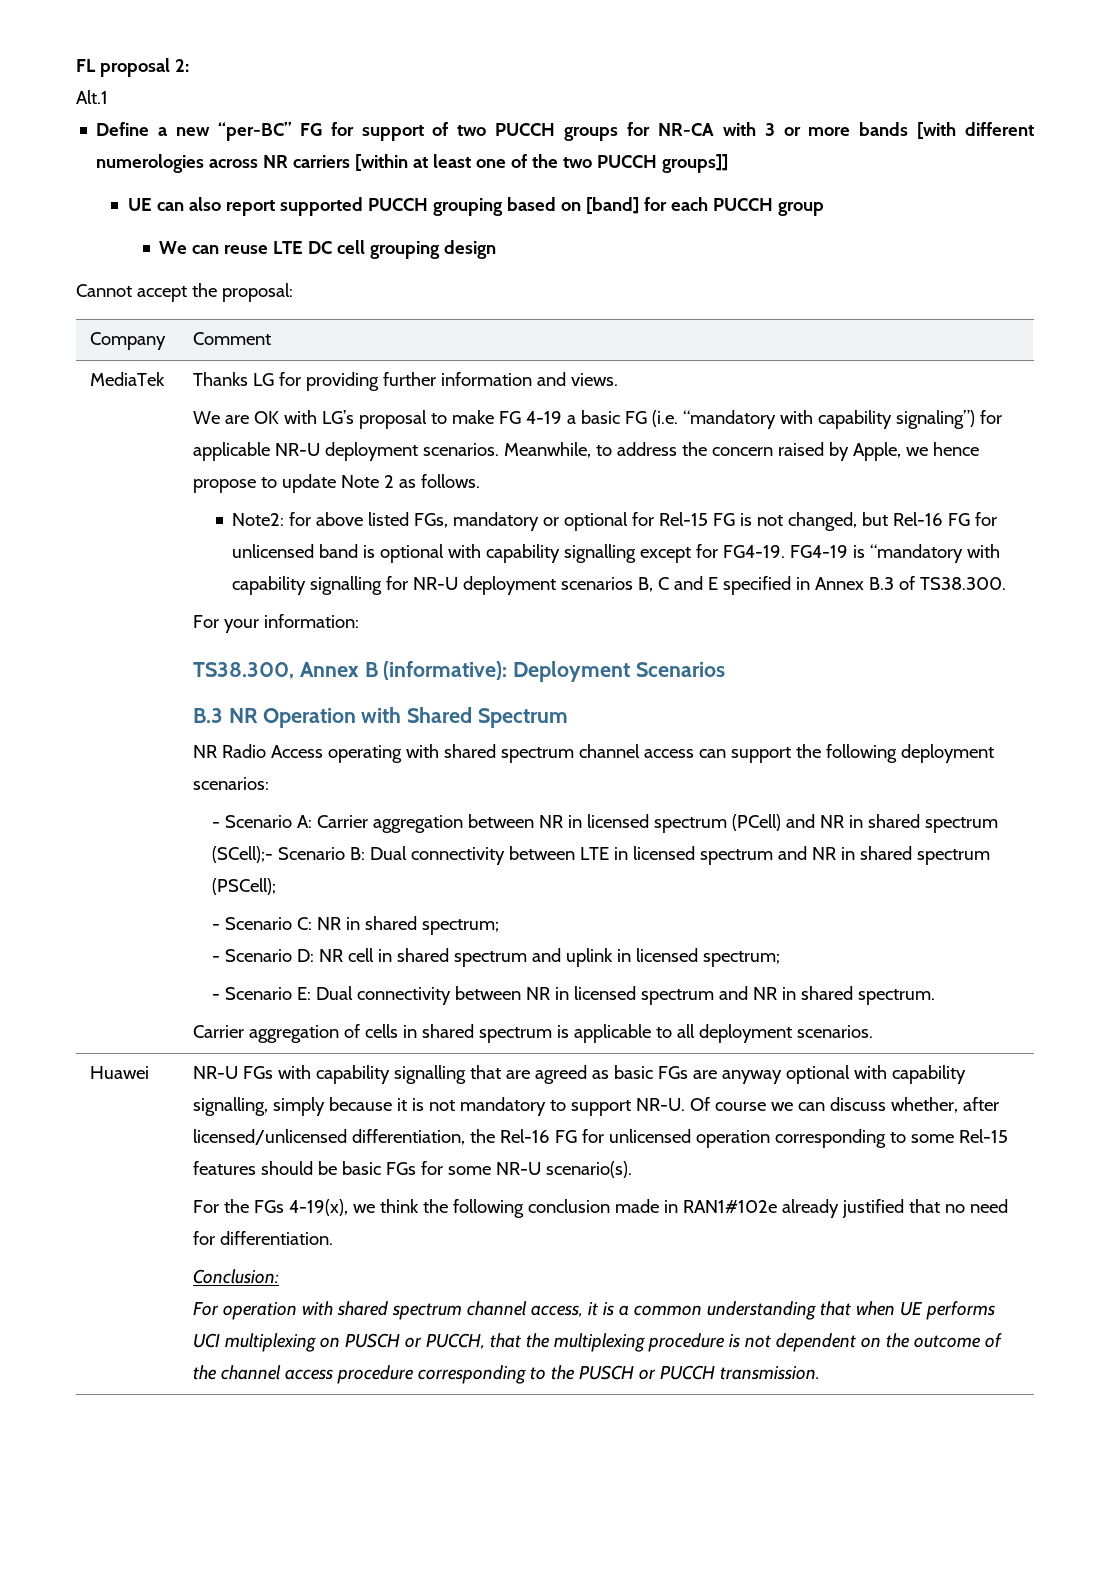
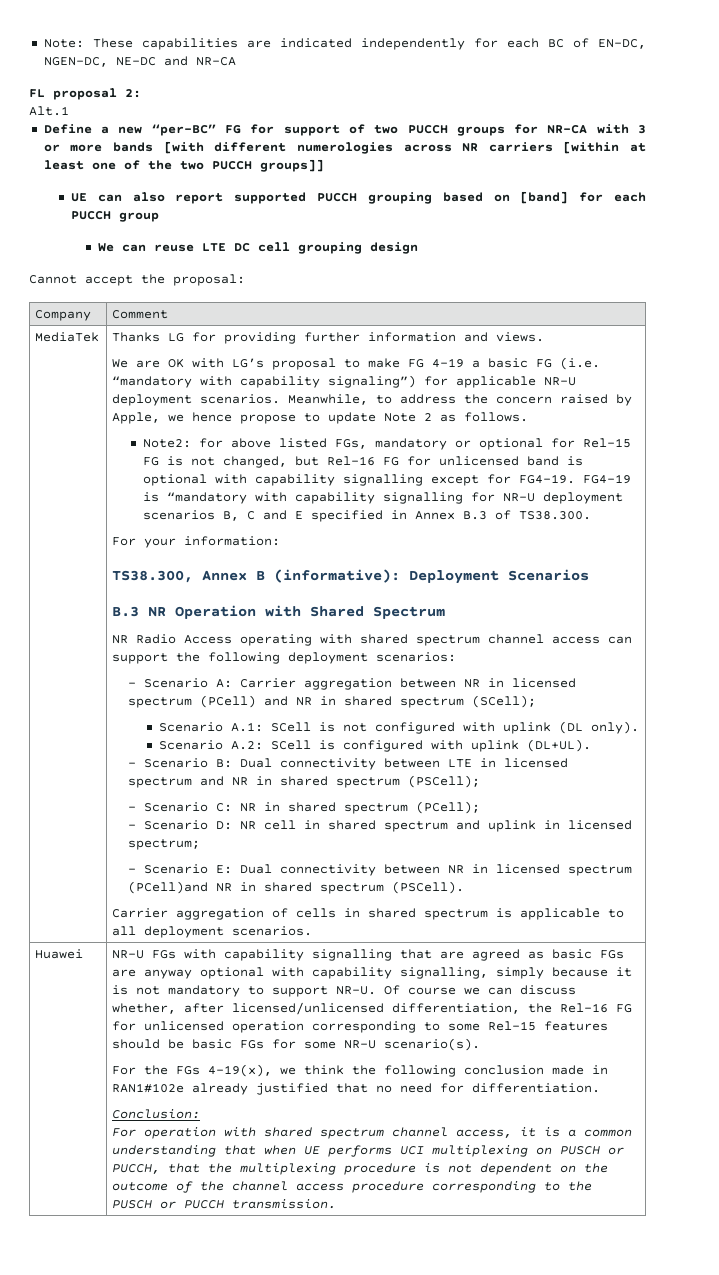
(76, 65) none -> [43,38,646,50] [43,56,236,67] Note: These capabilities are indicated independently for each BC of EN-DC, NGEN-DC, NE-DC and NR-CA //
[211,846,273,863] (SCell);- -> [472,695,537,708] [159,721,640,734] [159,739,592,752] [128,762,137,767] (SCell); // Scenario A.1: SCell is not configured with uplink (DL only). // Scenario A.2: SCell is configured with uplink (DL+UL). // -
[421,919,499,935] spectrum; -> [344,801,481,814] spectrum (PCell);
[718,986,935,1005] and NR in shared spectrum. -> [128,881,465,894] (PCell)and NR in shared spectrum (PSCell).

